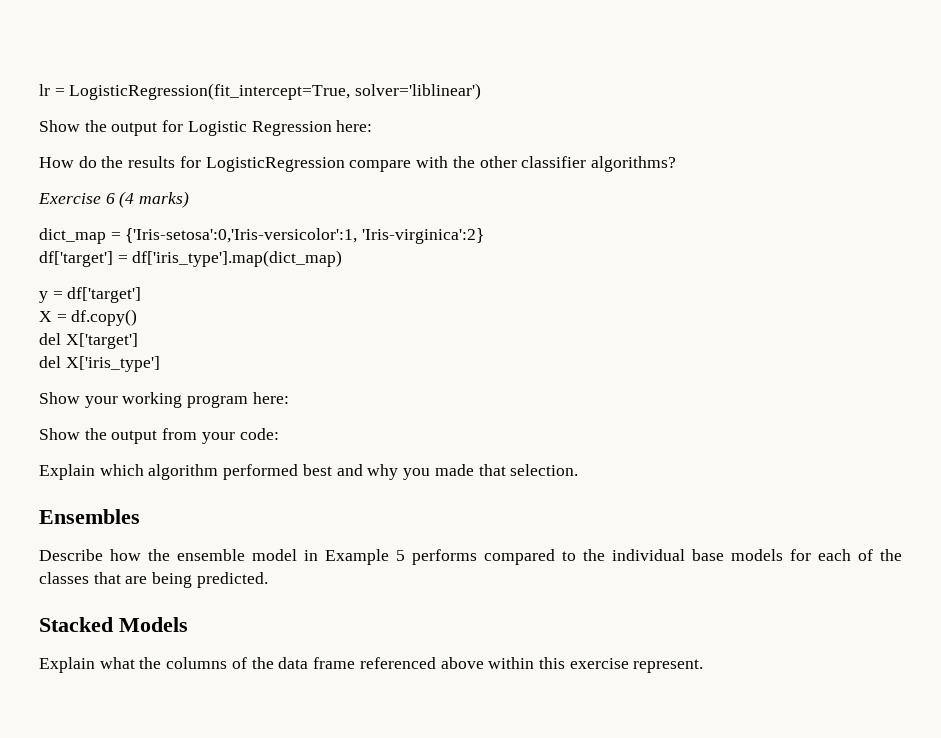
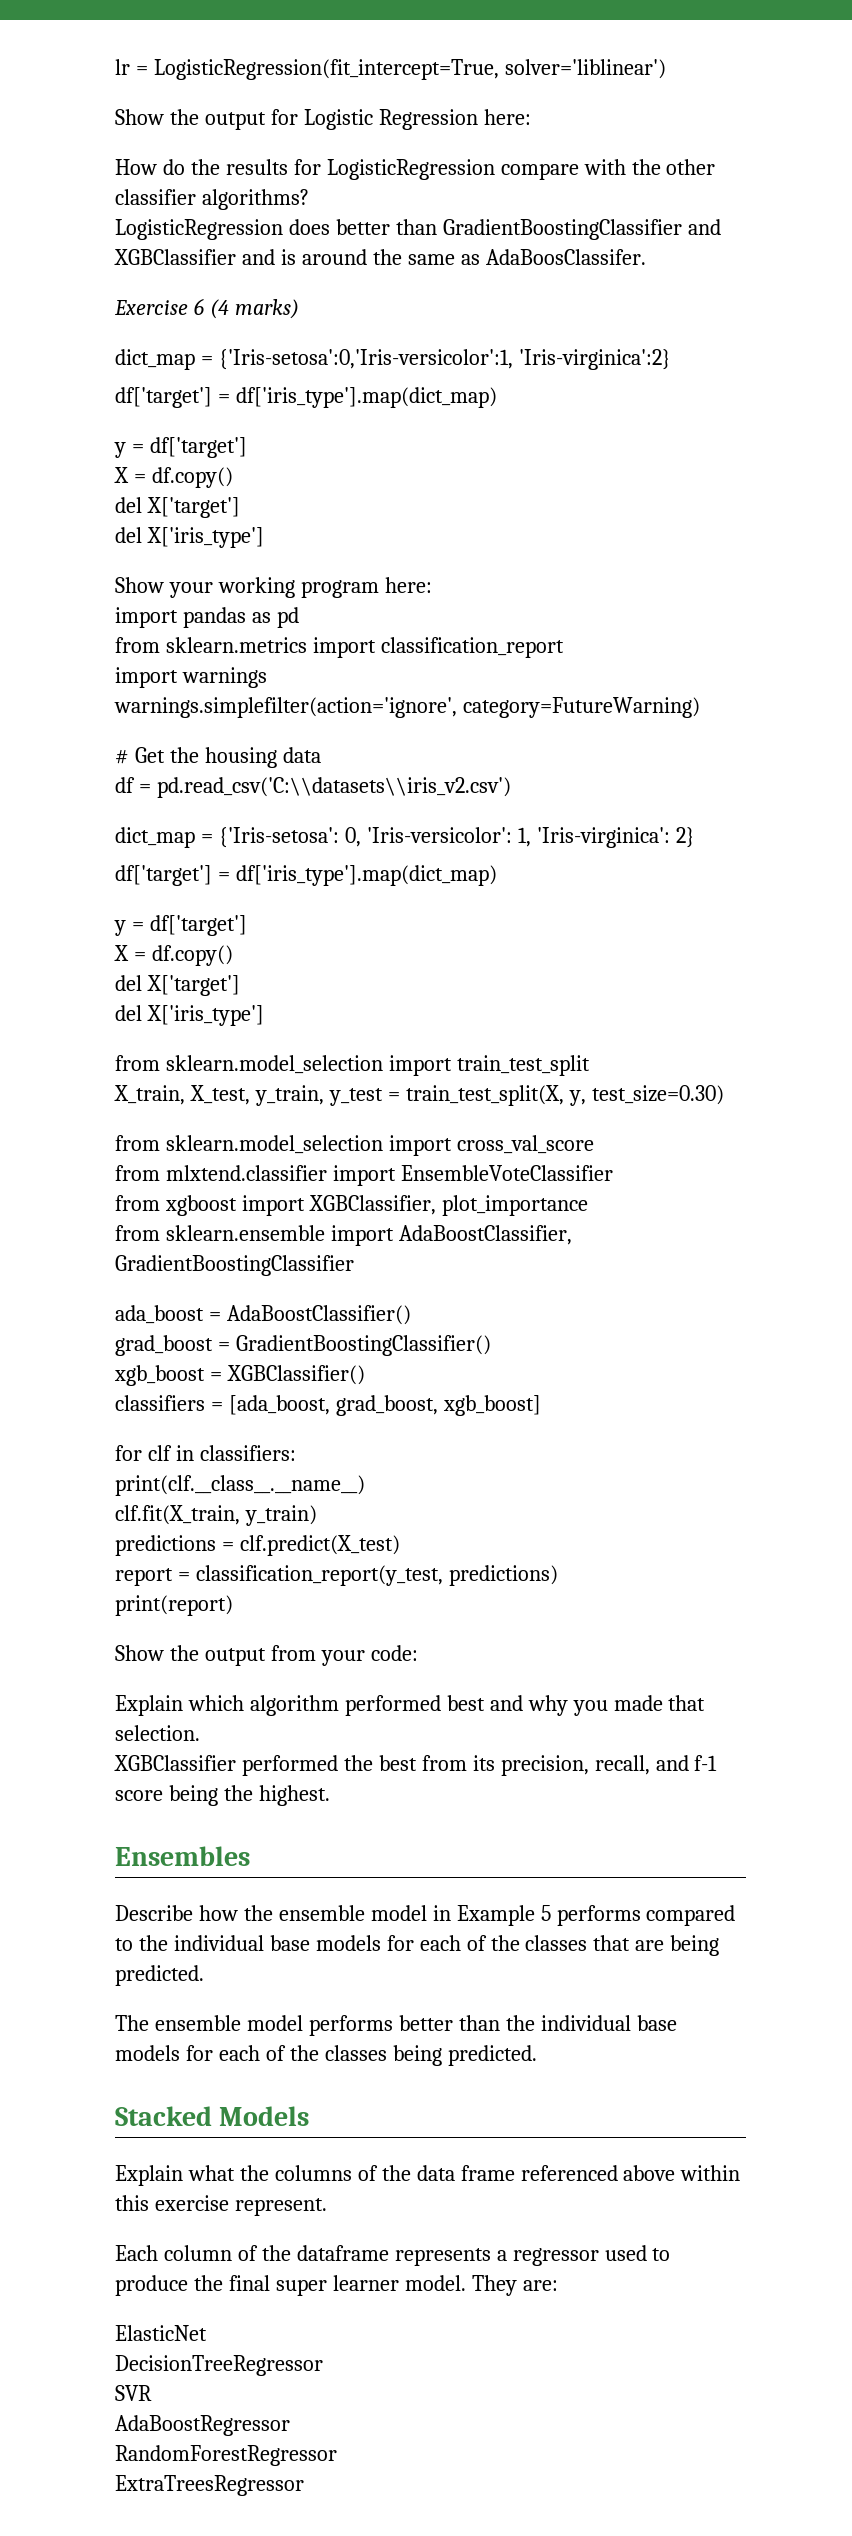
(676, 164) none -> [115,219,721,240] [114,249,646,265] // LogisticRegression does better than GradientBoostingClassifier and XGBClassifier and is around the same as AdaBoosClassifer.
(289, 398) none -> [115,607,299,628] [115,637,564,658] [115,667,267,688] [114,697,700,718] [115,747,321,768] [115,777,511,798] [115,827,695,848] [115,865,497,886] [114,915,247,936] [114,945,233,966] [115,975,240,996] [115,1005,264,1026] [115,1055,590,1076] [114,1085,724,1106] [115,1135,594,1156] [115,1165,613,1186] [115,1195,588,1216] [115,1225,572,1246] [115,1255,354,1276] [115,1305,411,1325] [115,1335,491,1356] [114,1365,365,1386] [115,1395,541,1416] [115,1445,296,1461] [115,1475,365,1496] [115,1505,317,1526] [115,1535,400,1556] [115,1565,558,1586] [115,1595,233,1616] // import pandas as pd // from sklearn.metrics import classification_report // import warnings // warnings.simplefilter(action='ignore', category=FutureWarning) // # Get the housing data // df = pd.read_csv('C:\\datasets\\iris_v2.csv') // dict_map = {'Iris-setosa': 0, 'Iris-versicolor': 1, 'Iris-virginica': 2} // df['target'] = df['iris_type'].map(dict_map) // y = df['target'] // X = df.copy() // del X['target'] // del X['iris_type'] // from sklearn.model_selection import train_test_split // X_train, X_test, y_train, y_test = train_test_split(X, y, test_size=0.30) // from sklearn.model_selection import cross_val_score // from mlxtend.classifier import EnsembleVoteClassifier // from xgboost import XGBClassifier, plot_importance // from sklearn.ensemble import AdaBoostClassifier, GradientBoostingClassifier // ada_boost = AdaBoostClassifier() // grad_boost = GradientBoostingClassifier() // xgb_boost = XGBClassifier() // classifiers = [ada_boost, grad_boost, xgb_boost] // for clf in classifiers: // print(clf.__class__.__name__) // clf.fit(X_train, y_train) // predictions = clf.predict(X_test) // report = classification_report(y_test, predictions) // print(report)
(579, 470) none -> [114,1755,718,1776] [115,1785,330,1806] // XGBClassifier performed the best from its precision, recall, and f-1 score being the highest.
(268, 580) none -> [115,2015,677,2036] [115,2045,537,2066] // The ensemble model performs better than the individual base models for each of the classes being predicted.
(704, 666) none -> [115,2245,671,2266] [115,2275,558,2296] [115,2325,207,2341] [115,2355,323,2376] [115,2385,152,2401] [115,2415,290,2436] [115,2445,337,2466] [115,2475,304,2496] // Each column of the dataframe represents a regressor used to produce the final super learner model. They are: // ElasticNet // DecisionTreeRegressor // SVR // AdaBoostRegressor // RandomForestRegressor // ExtraTreesRegressor

